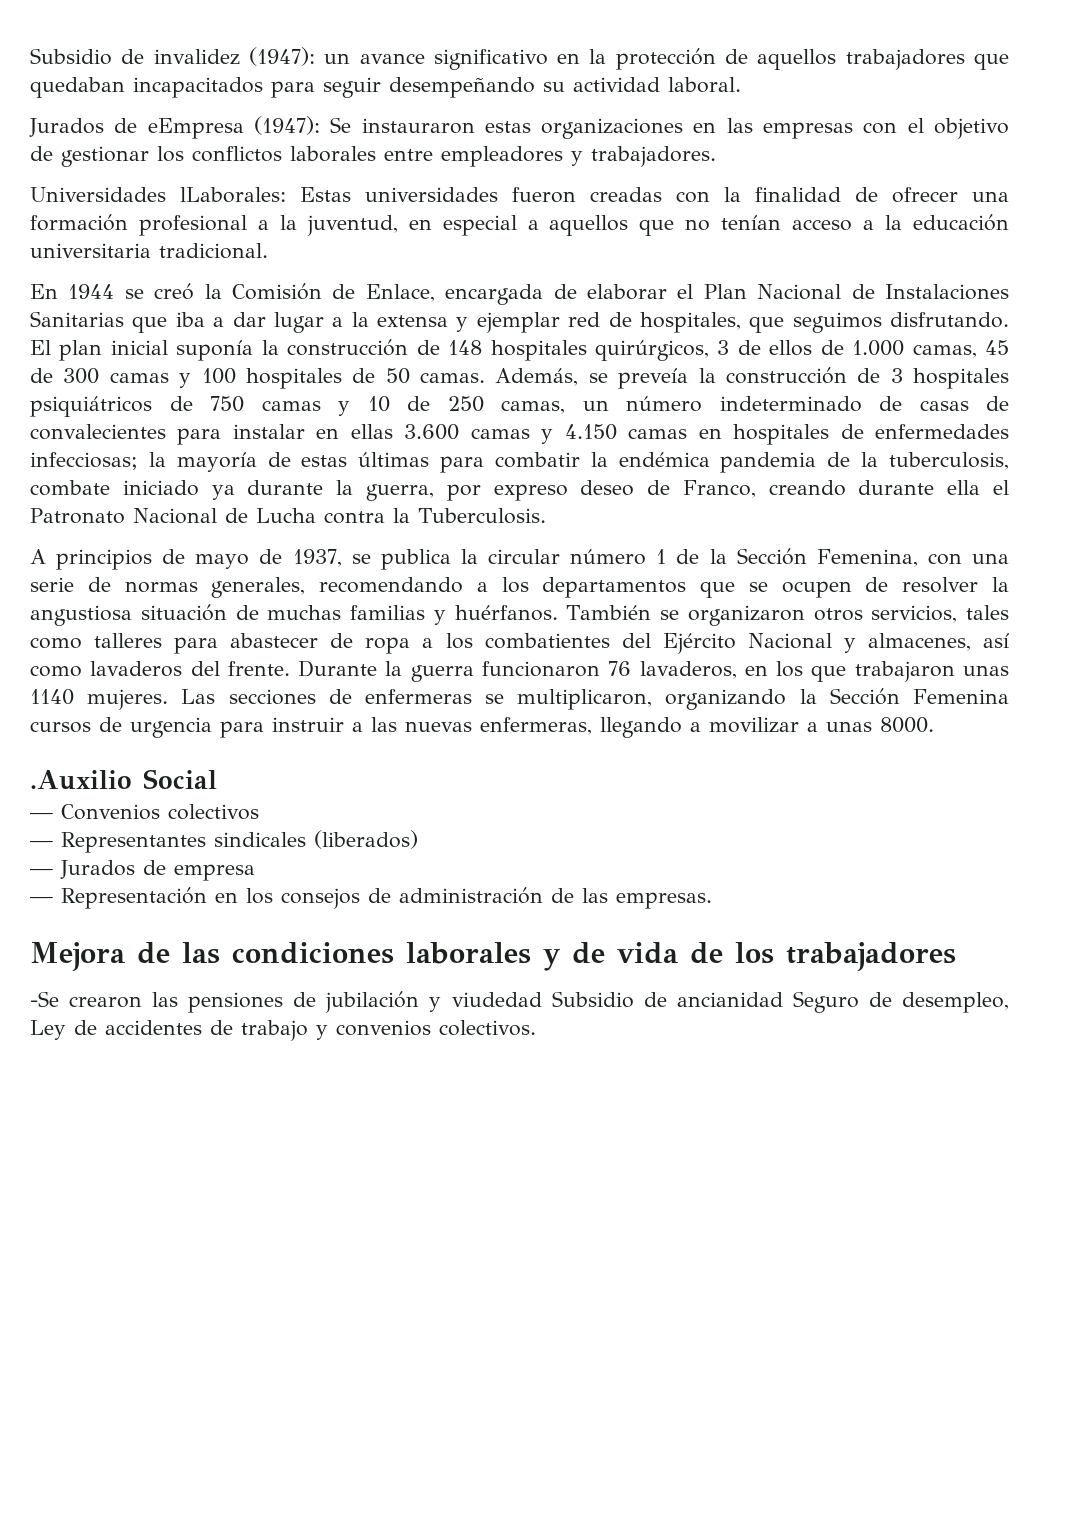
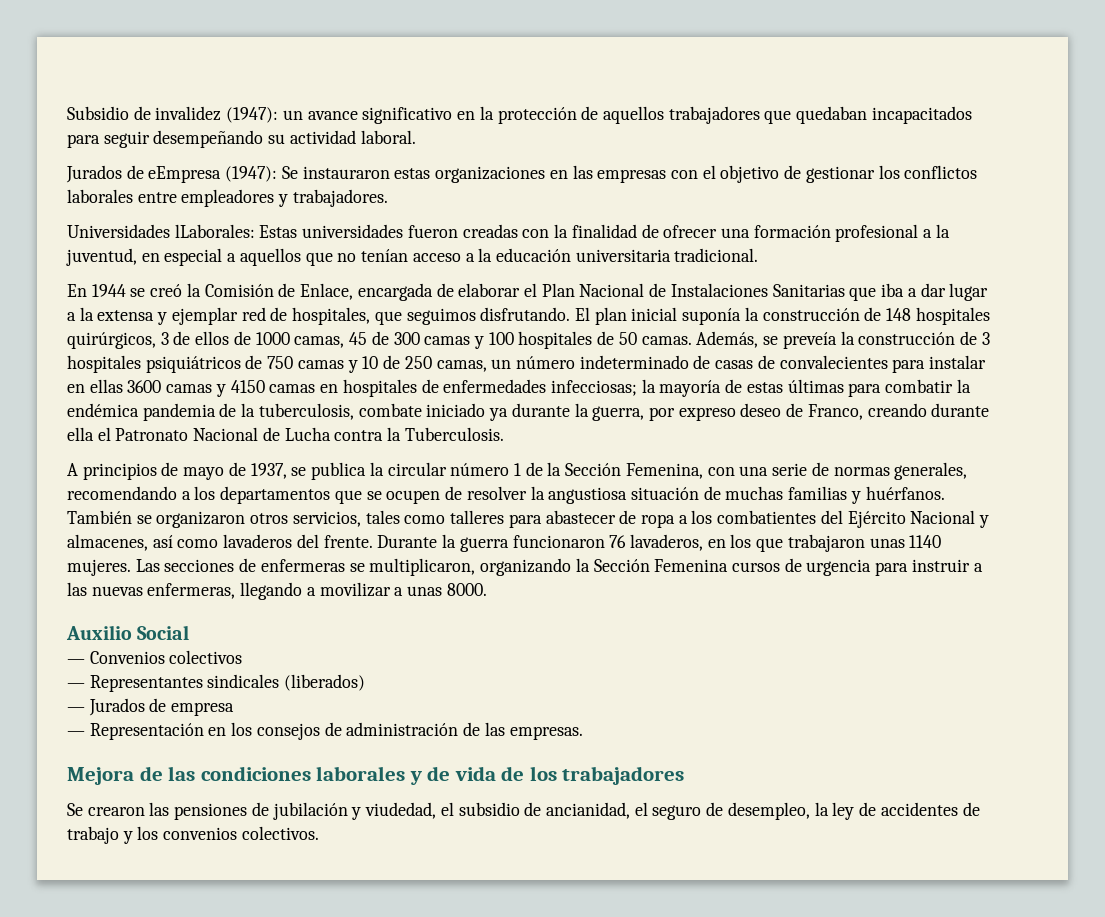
[852,340,905,356] 1.000 -> [255,332,290,345] 1000
[404,424,617,444] 3.600 camas y 4.150 -> [127,380,265,397] 3600 camas y 4150
[30,770,132,790] .Auxilio -> [66,625,132,640] Auxilio
[30,991,59,1007] -Se -> [67,803,83,816] Se
[451,991,1010,1013] [30,1020,66,1040] viudedad Subsidio de ancianidad Seguro de desempleo, Ley -> [365,802,855,820] viudedad, el subsidio de ancianidad, el seguro de desempleo, la ley
(328, 1032) none -> [137,826,159,840] los

